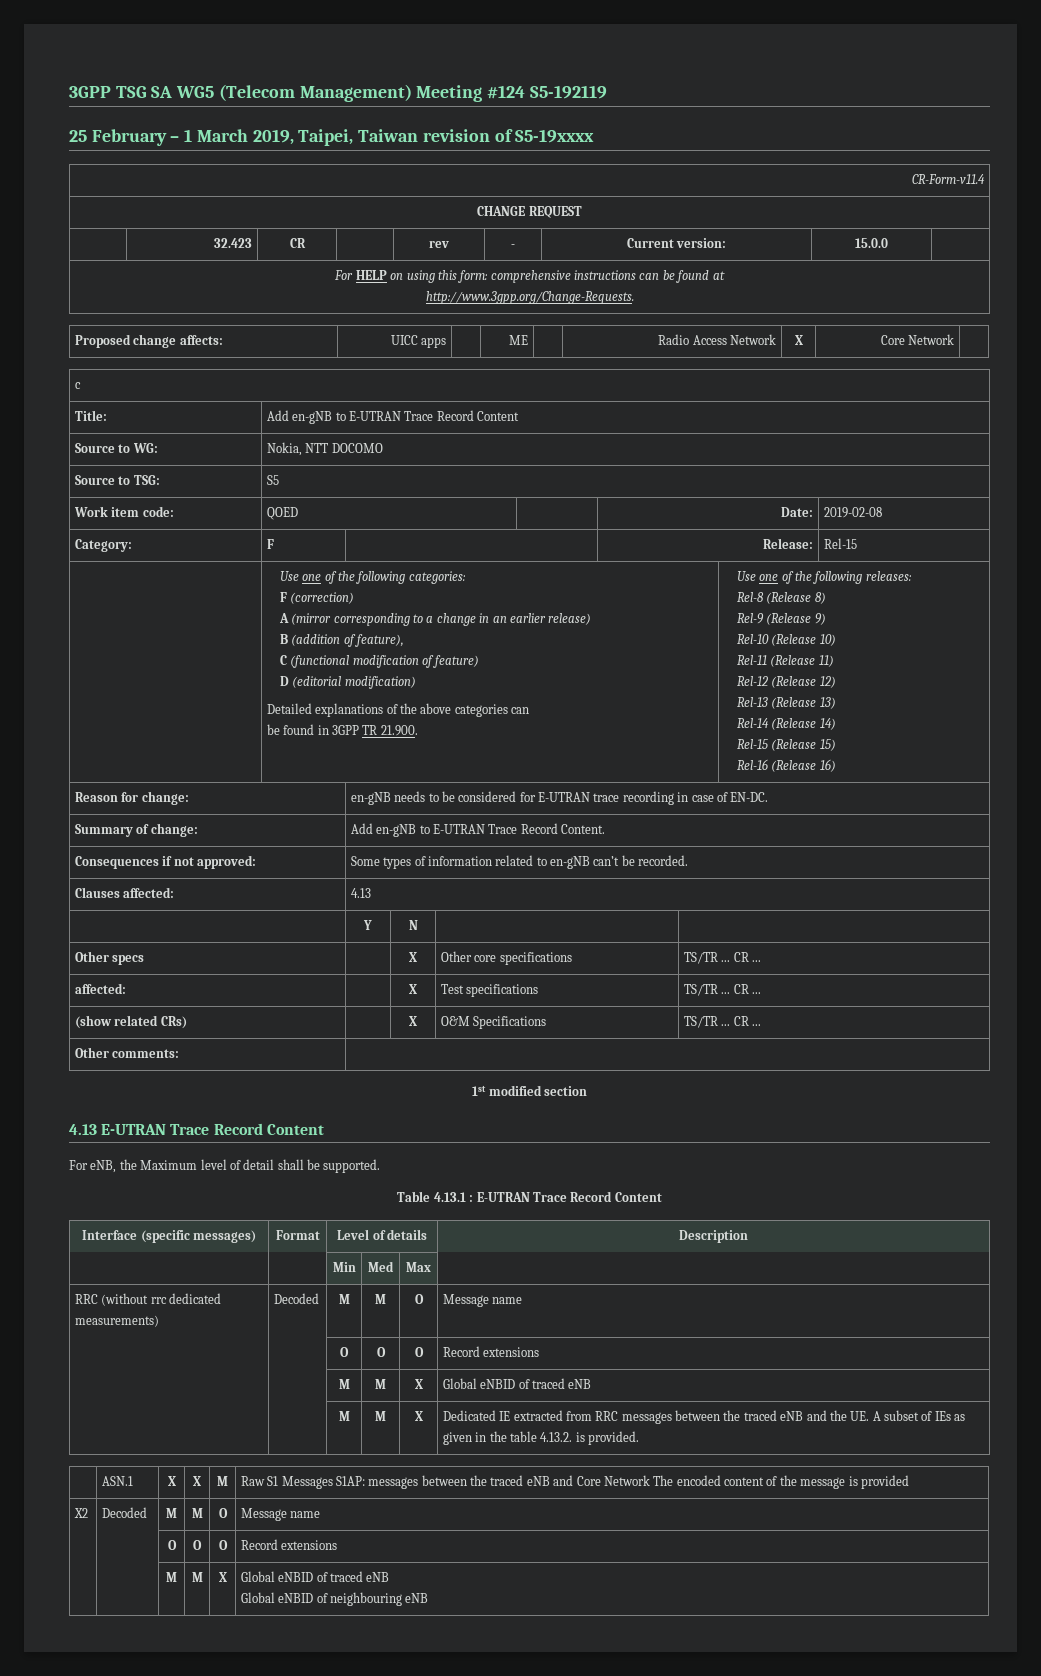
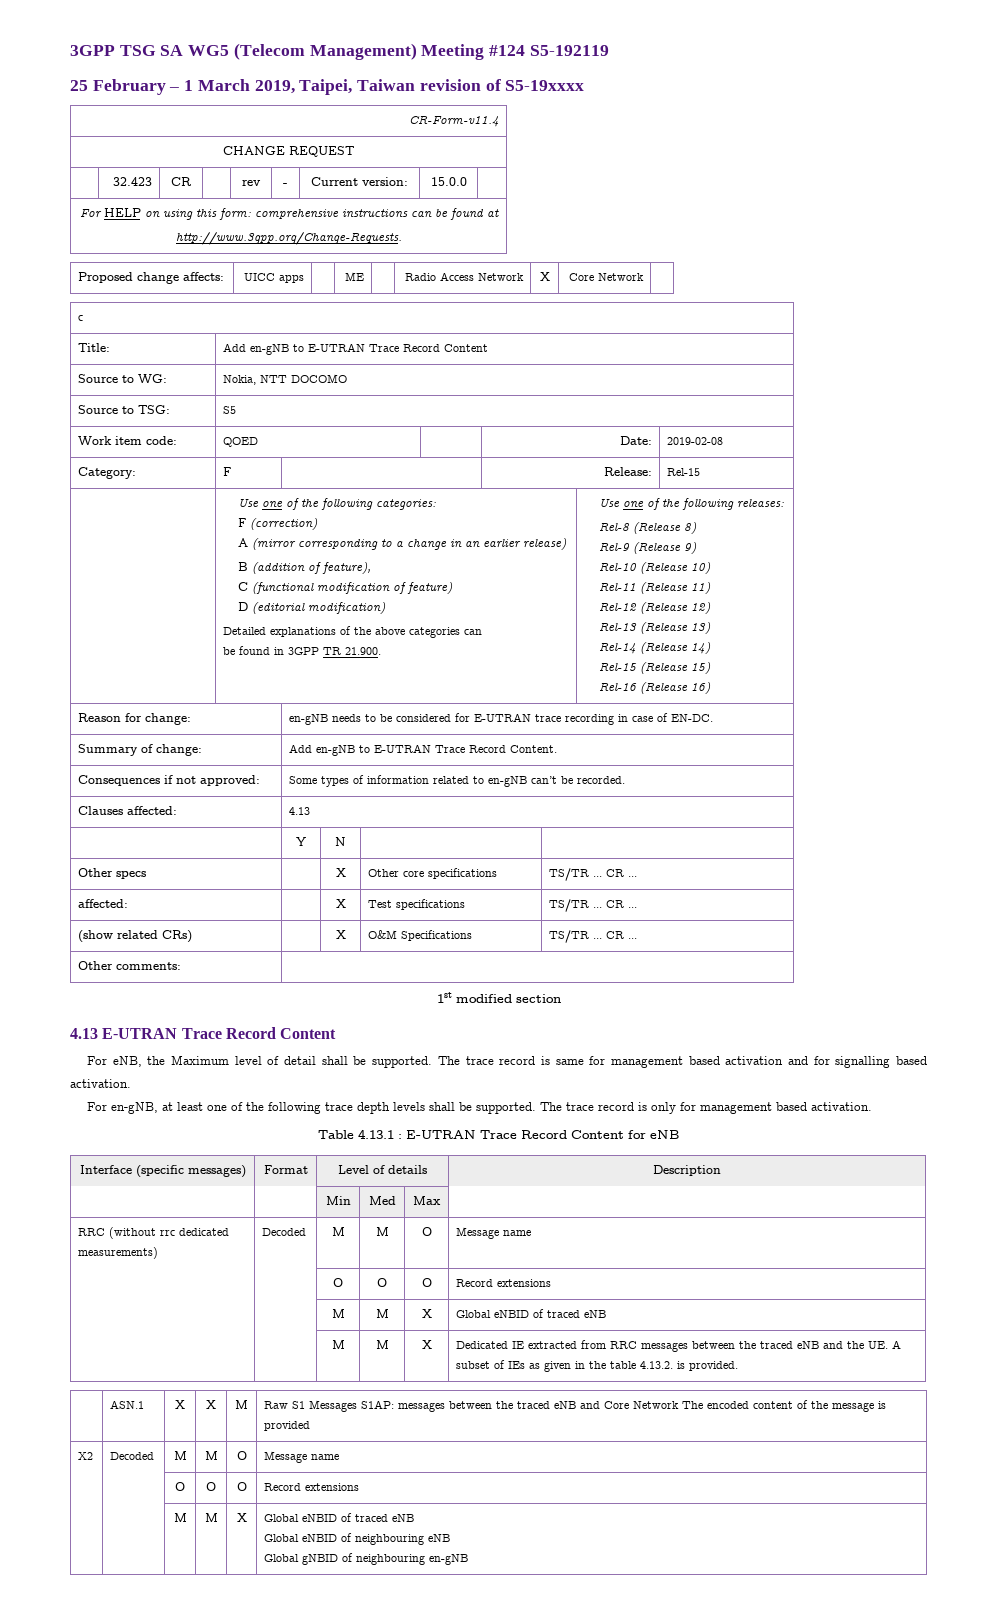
(381, 1166) none -> [437,1056,927,1068] [70,1079,131,1088] [86,1102,872,1114] The trace record is same for management based activation and for signalling based activation. // For en-gNB, at least one of the following trace depth levels shall be supported. The trace record is only for management based activation.
(662, 1197) none -> [628,1130,679,1139] for eNB
(429, 1598) none -> [264,1553,469,1565] // Global gNBID of neighbouring en-gNB

